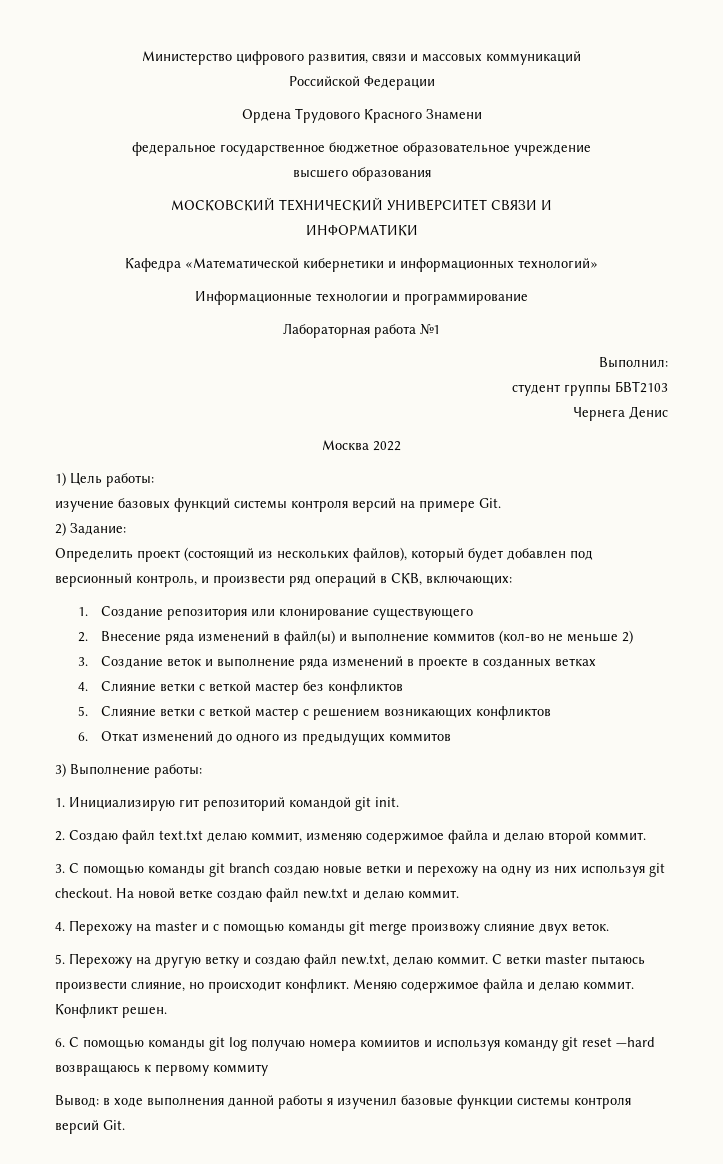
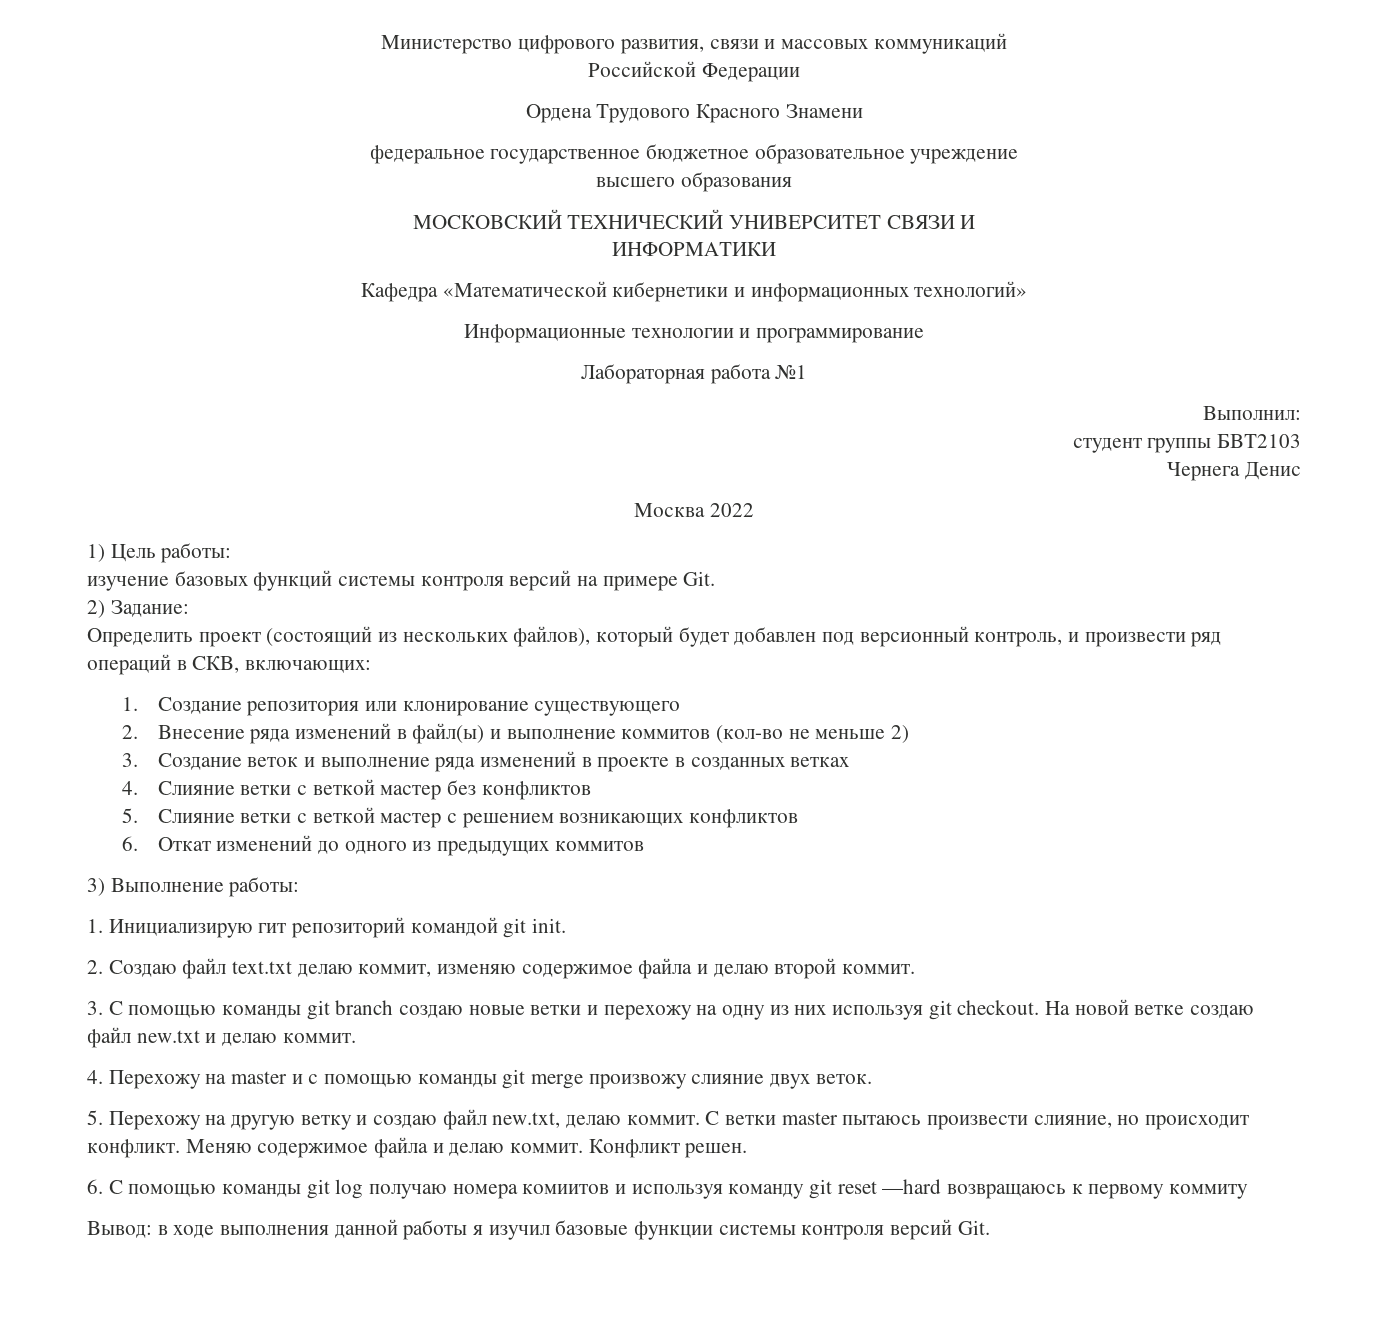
[337,1097,397,1109] изученил -> [488,1225,550,1240] изучил

